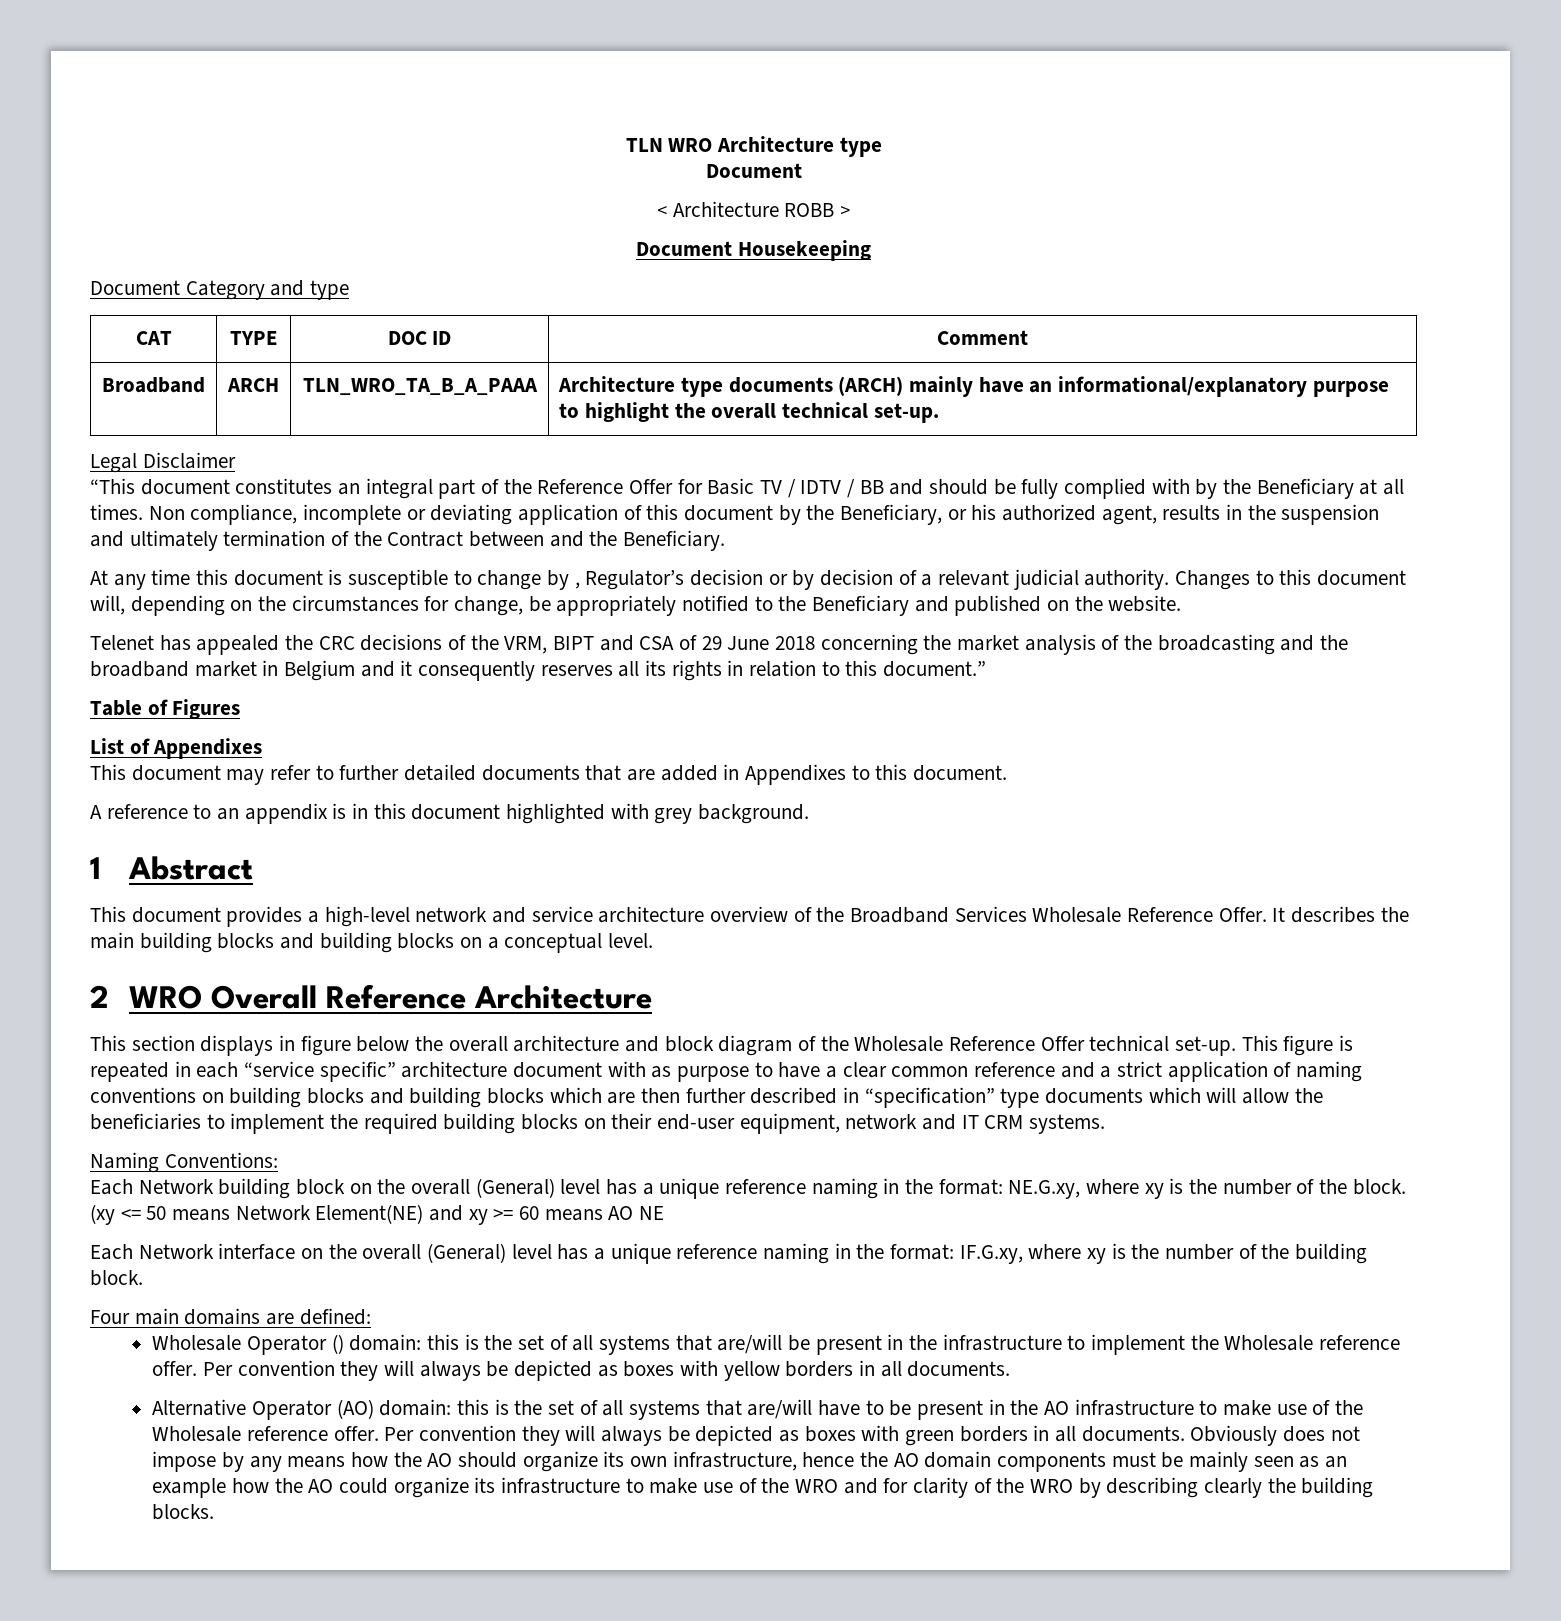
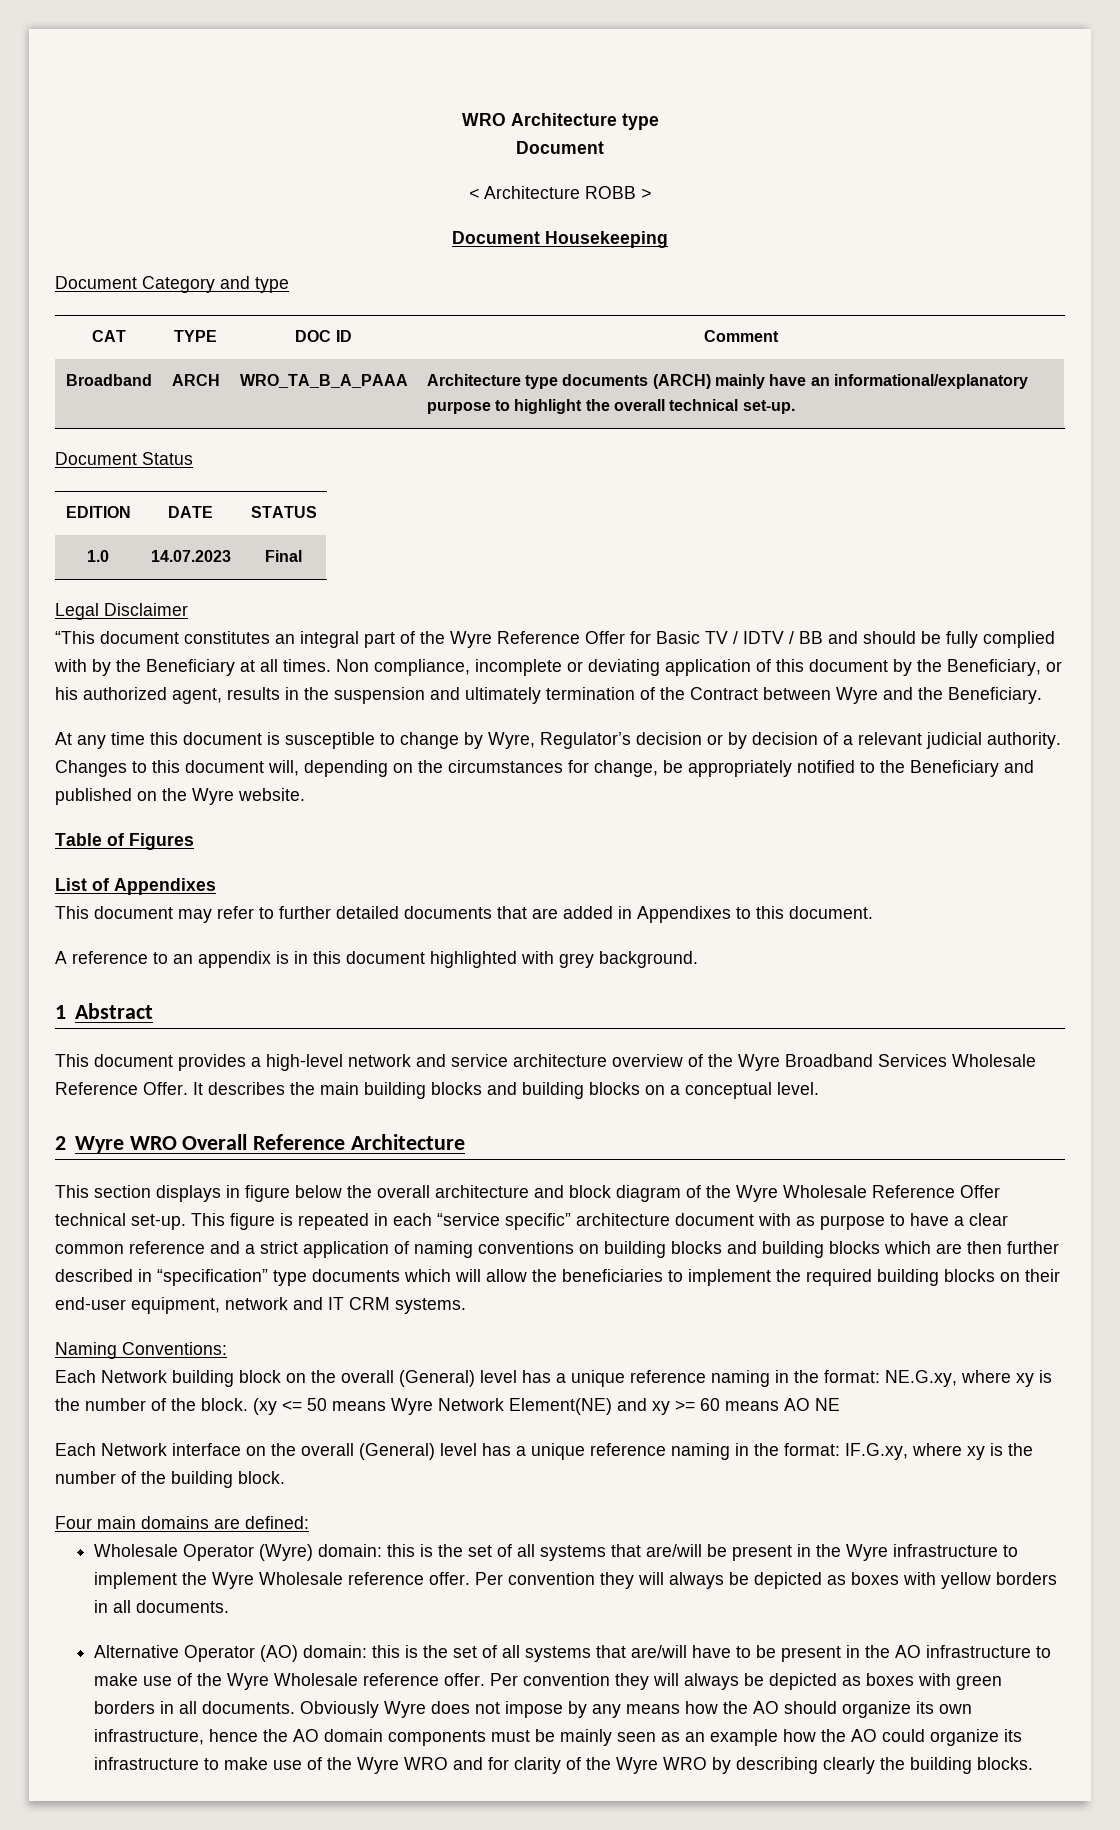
[625,138,663,152] TLN -> (461, 119) none
[302,378,538,395] TLN_WRO_TA_B_A_PAAA -> [239,374,408,388] WRO_TA_B_A_PAAA
(939, 413) none -> [55,452,193,465] [65,506,131,518] [168,506,213,518] [250,506,317,518] [87,550,109,562] [150,550,231,562] [265,550,302,562] // Document Status // EDITION | DATE | STATUS // 1.0 | 14.07.2023 | Final
(532, 486) none -> [450,631,492,648] Wyre
(545, 539) none -> [836,687,878,704] Wyre
[574,582,580,589] , -> [488,732,535,749] Wyre,
(1103, 603) none -> [192,788,234,805] Wyre
[90,634,1349,655] [90,660,987,681] // Telenet has appealed the CRC decisions of the VRM, BIPT and CSA of 29 June 2018 concerning the market analysis of the broadcasting and the broadband market in Belgium and it consequently reserves all its rights in relation to this document.” -> (305, 794) none
(845, 914) none -> [738,1054,780,1071] Wyre
(109, 996) none -> [74,1136,124,1153] Wyre
(849, 1043) none -> [736,1185,778,1202] Wyre
(231, 1215) none -> [391,1398,433,1415] Wyre
[331,1334,344,1354] () -> [258,1544,313,1561] (Wyre)
(938, 1342) none -> [845,1544,888,1561] Wyre
(1219, 1342) none -> [211,1572,254,1589] Wyre
(1364, 1407) none -> [226,1673,269,1690] Wyre
(1278, 1435) none -> [383,1701,426,1718] Wyre
(790, 1485) none -> [356,1757,399,1774] Wyre
(1025, 1485) none -> [615,1757,658,1774] Wyre

